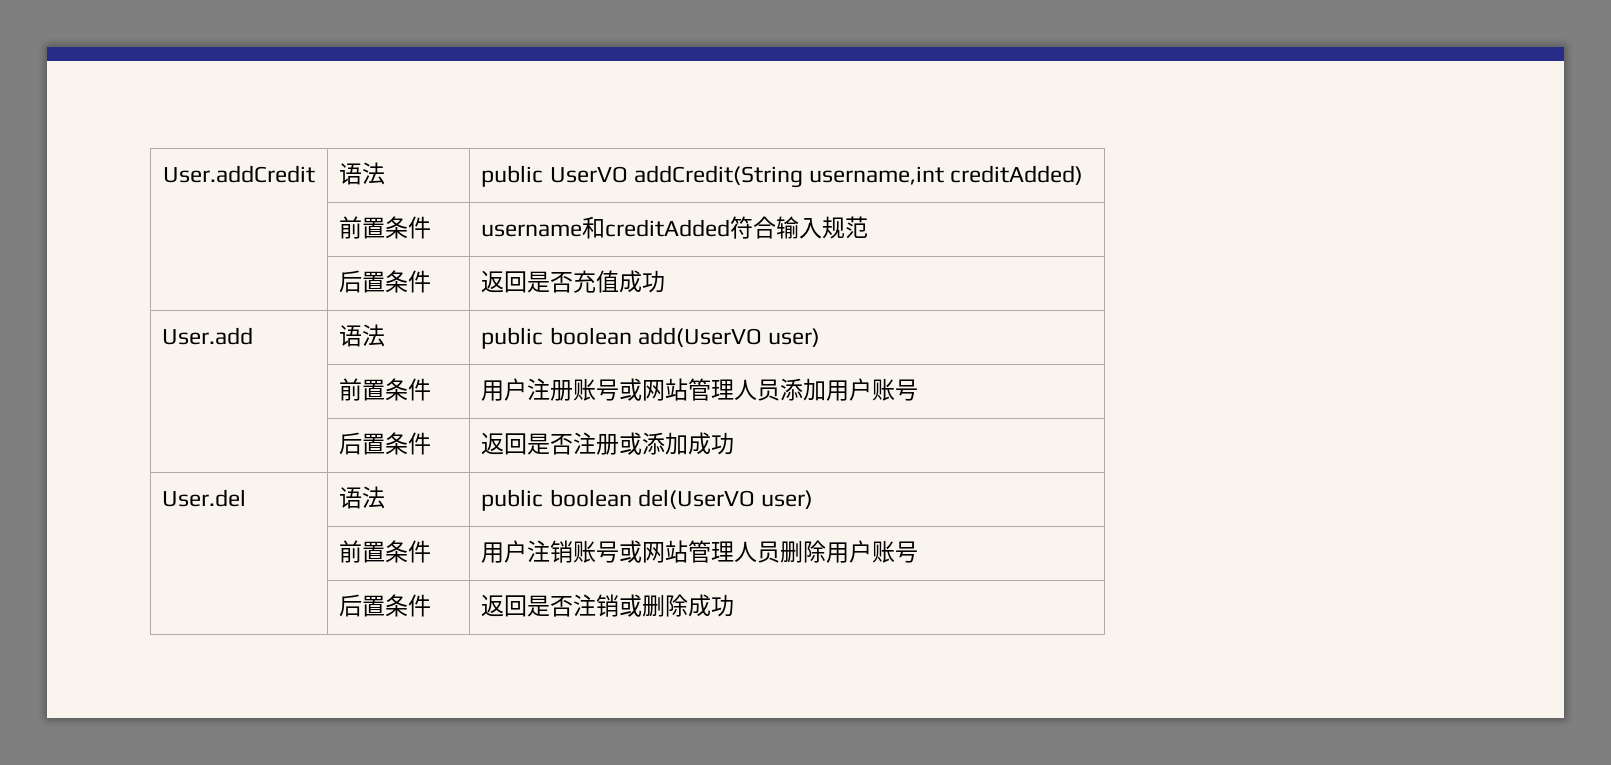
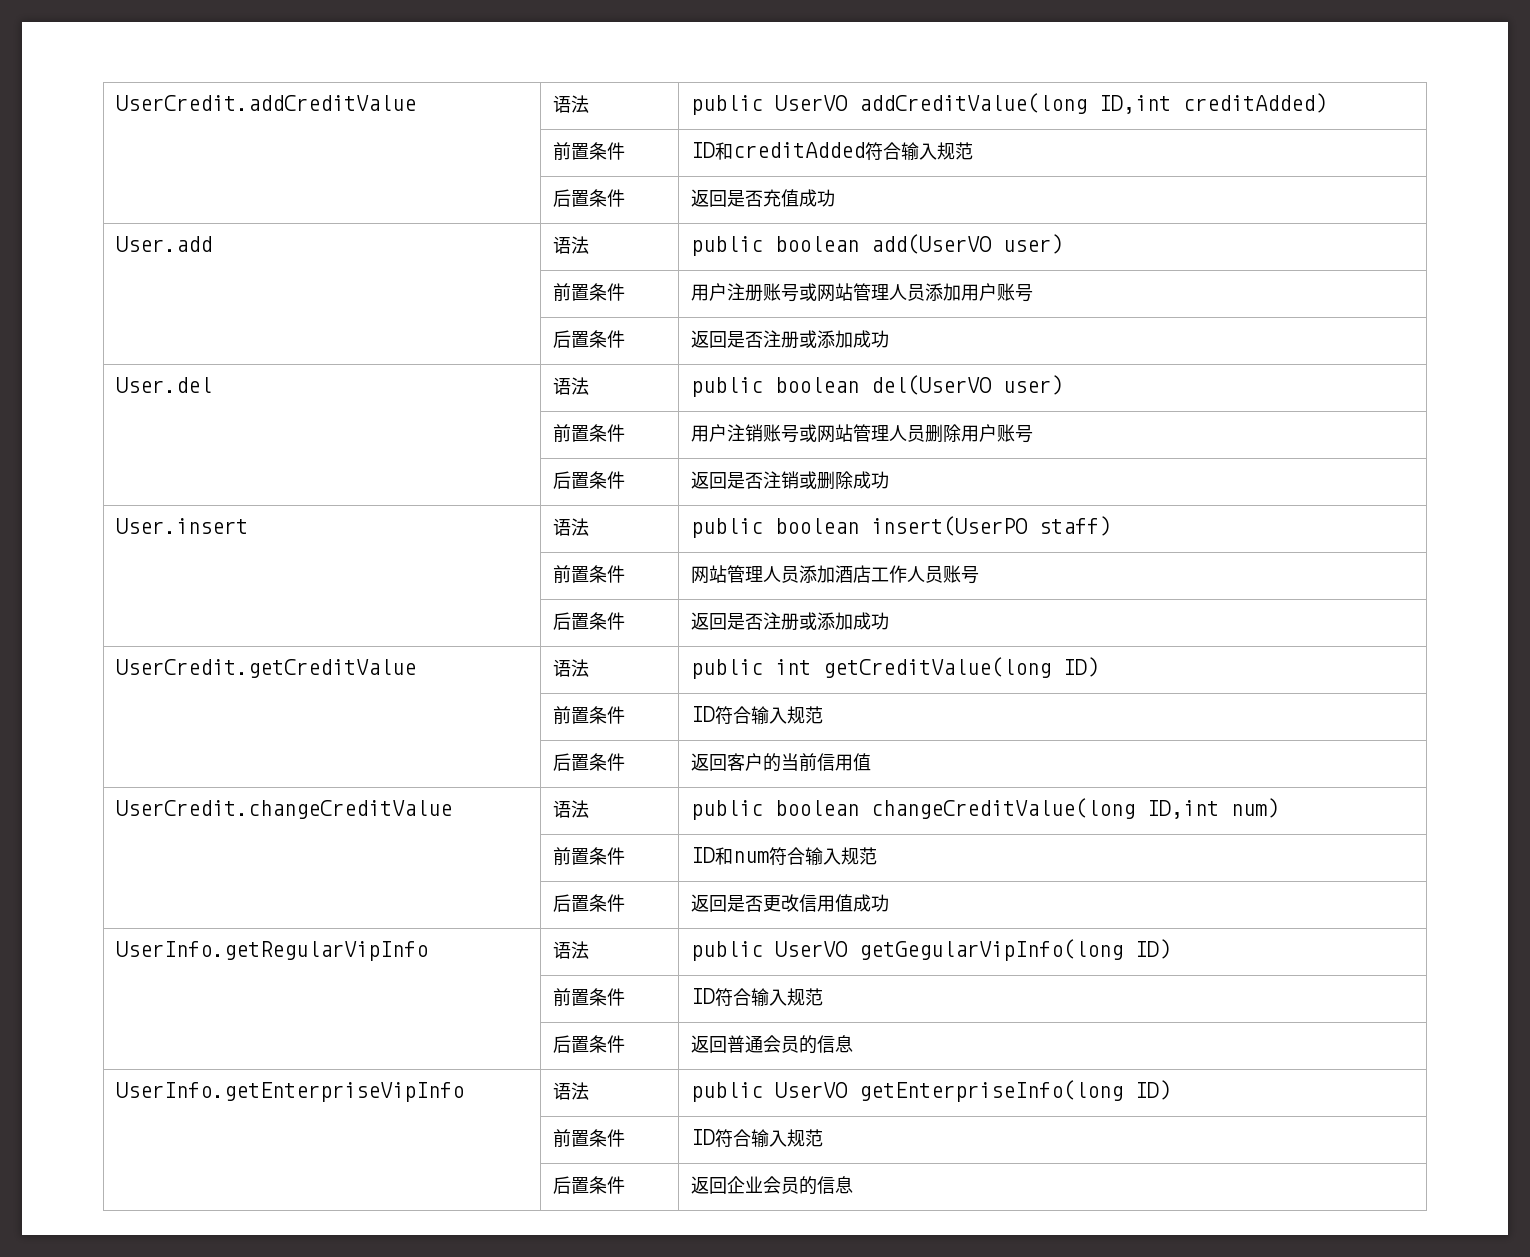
[163,165,315,183] [339,162,386,185] [481,165,945,188] User.addCredit | 语法 | public UserVO addCredit(String username,int -> [116,95,417,111] [553,95,590,113] [691,93,1172,115] UserCredit.addCreditValue | 语法 | public UserVO addCreditValue(long ID,int
[481,224,583,237] username -> [691,142,716,158] ID
(735, 605) none -> [116,518,249,534] [553,518,590,536] [691,516,1112,538] [553,565,626,583] [691,565,980,584] [553,612,626,630] [691,612,890,630] [116,659,417,678] [553,659,590,677] [691,657,1100,679] [553,706,626,724] [691,706,824,725] [553,753,626,771] [691,753,872,772] [116,800,453,819] [553,800,590,818] [691,798,1280,820] [553,847,626,865] [691,847,878,866] [553,894,626,912] [691,894,890,912] [116,941,429,961] [553,941,590,959] [691,939,1172,961] [553,988,626,1006] [691,988,824,1007] [553,1035,626,1053] [691,1035,854,1054] [116,1082,465,1102] [553,1082,590,1100] [691,1080,1172,1102] [553,1129,626,1147] [691,1129,824,1148] [553,1176,626,1194] [691,1176,854,1195] // User.insert | 语法 | public boolean insert(UserPO staff) // | 前置条件 | 网站管理人员添加酒店工作人员账号 // | 后置条件 | 返回是否注册或添加成功 // UserCredit.getCreditValue | 语法 | public int getCreditValue(long ID) // | 前置条件 | ID符合输入规范 // | 后置条件 | 返回客户的当前信用值 // UserCredit.changeCreditValue | 语法 | public boolean changeCreditValue(long ID,int num) // | 前置条件 | ID和num符合输入规范 // | 后置条件 | 返回是否更改信用值成功 // UserInfo.getRegularVipInfo | 语法 | public UserVO getGegularVipInfo(long ID) // | 前置条件 | ID符合输入规范 // | 后置条件 | 返回普通会员的信息 // UserInfo.getEnterpriseVipInfo | 语法 | public UserVO getEnterpriseInfo(long ID) // | 前置条件 | ID符合输入规范 // | 后置条件 | 返回企业会员的信息

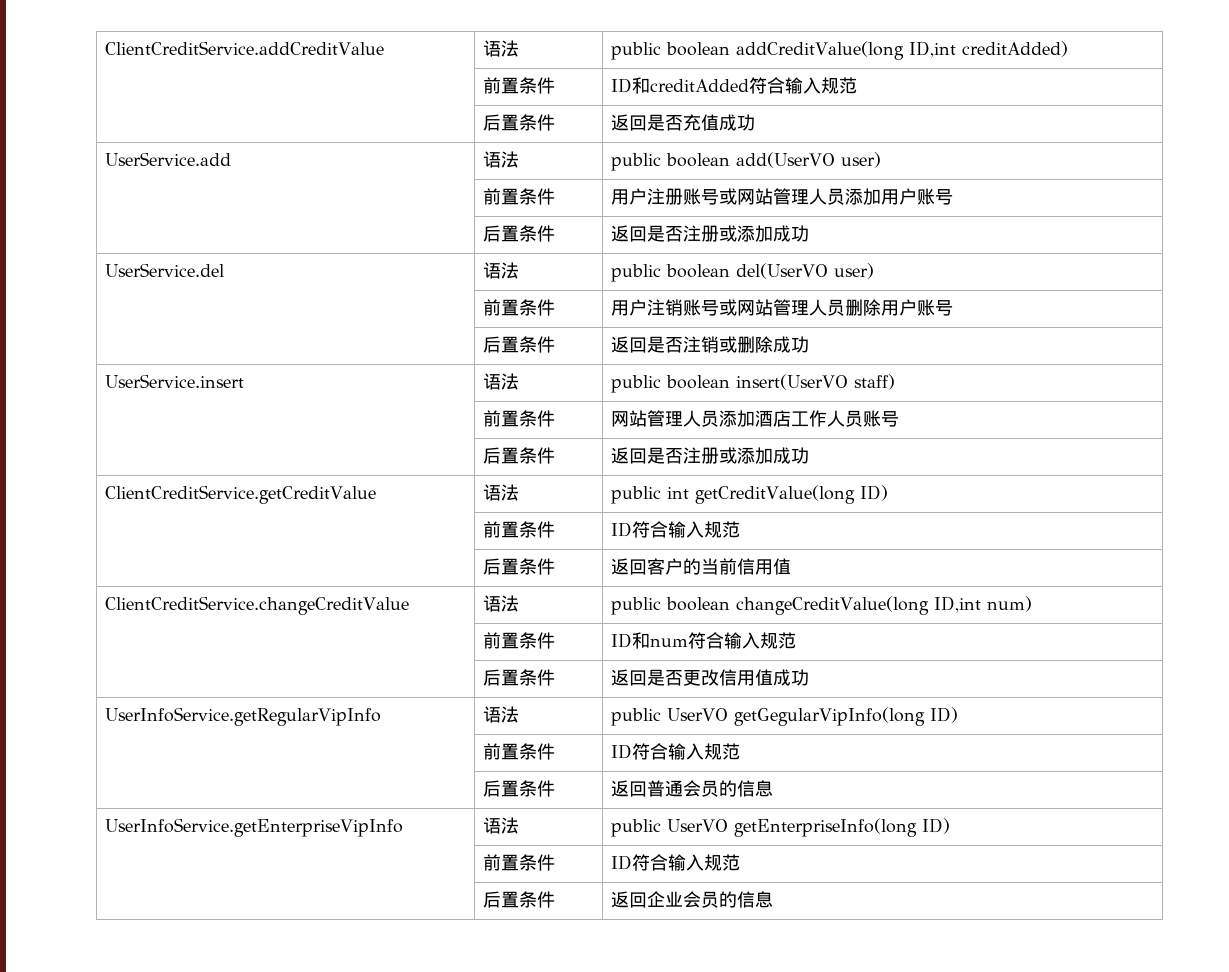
[116,95,417,111] [553,95,590,113] [691,95,848,115] UserCredit.addCreditValue | 语法 | public UserVO -> [104,41,384,55] [482,40,519,57] [610,42,730,60] ClientCreditService.addCreditValue | 语法 | public boolean
[116,236,213,252] User.add -> [104,152,231,166] UserService.add
[116,377,213,393] User.del -> [104,263,224,277] UserService.del
[116,518,249,534] [553,518,590,536] [691,516,1028,538] User.insert | 语法 | public boolean insert(UserPO -> [104,374,244,388] [482,373,519,390] [610,374,848,393] UserService.insert | 语法 | public boolean insert(UserVO
[116,659,417,678] UserCredit.getCreditValue -> [104,485,376,504] ClientCreditService.getCreditValue
[116,800,453,819] UserCredit.changeCreditValue -> [104,596,409,615] ClientCreditService.changeCreditValue
[116,941,429,961] UserInfo.getRegularVipInfo -> [104,707,381,726] UserInfoService.getRegularVipInfo
[116,1082,465,1102] UserInfo.getEnterpriseVipInfo -> [104,818,403,837] UserInfoService.getEnterpriseVipInfo

